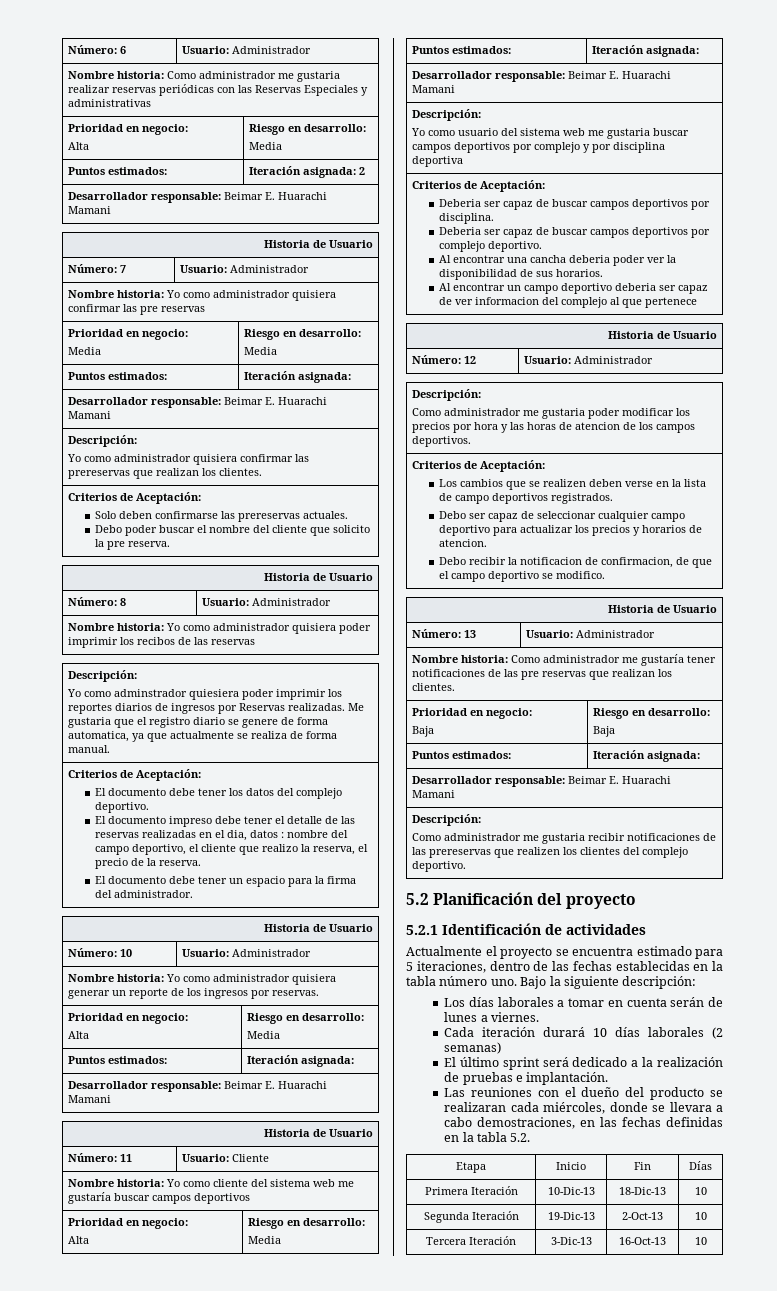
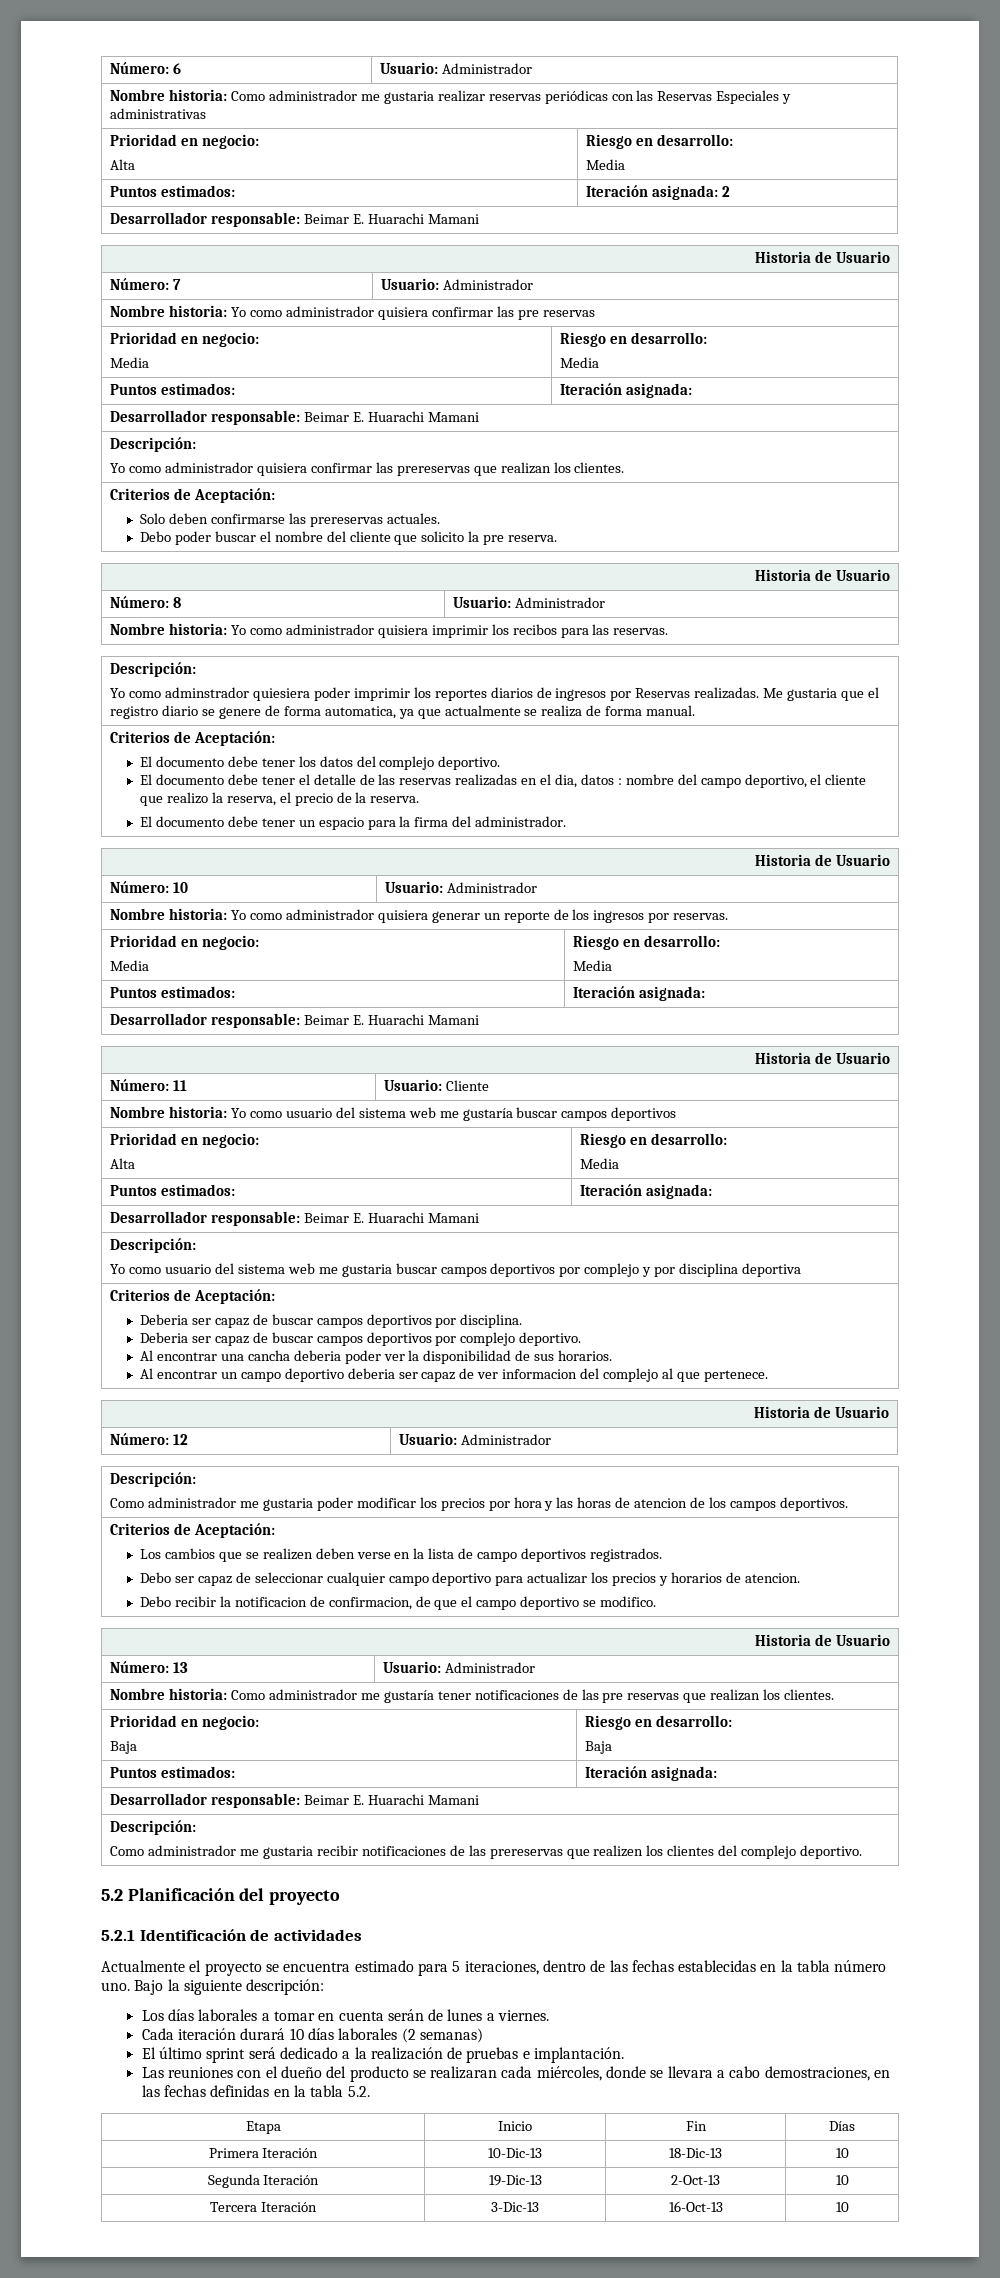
[339,623,372,634] poder -> (428, 631) none
[178,637,256,645] de las reservas -> [560,624,669,638] para las reservas.
[169,816,213,827] impreso -> (224, 779) none
[68,1031,90,1039] Alta -> [110,960,150,971] Media
[213,1179,249,1187] cliente -> [285,1108,332,1118] usuario
[645,297,698,308] pertenece -> [703,1370,768,1382] pertenece.

